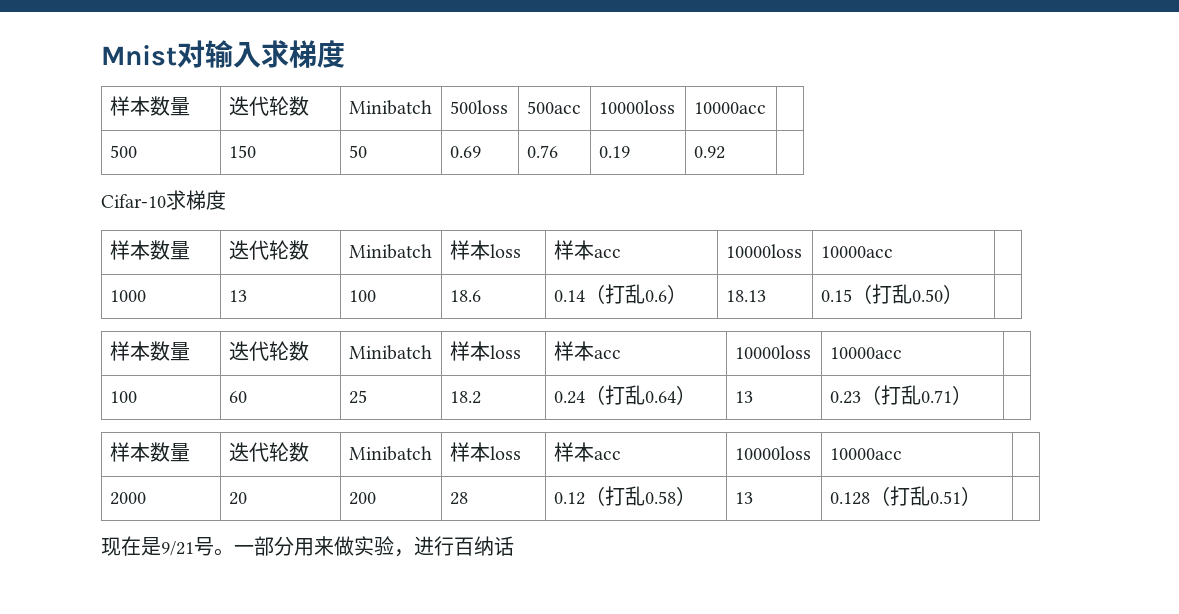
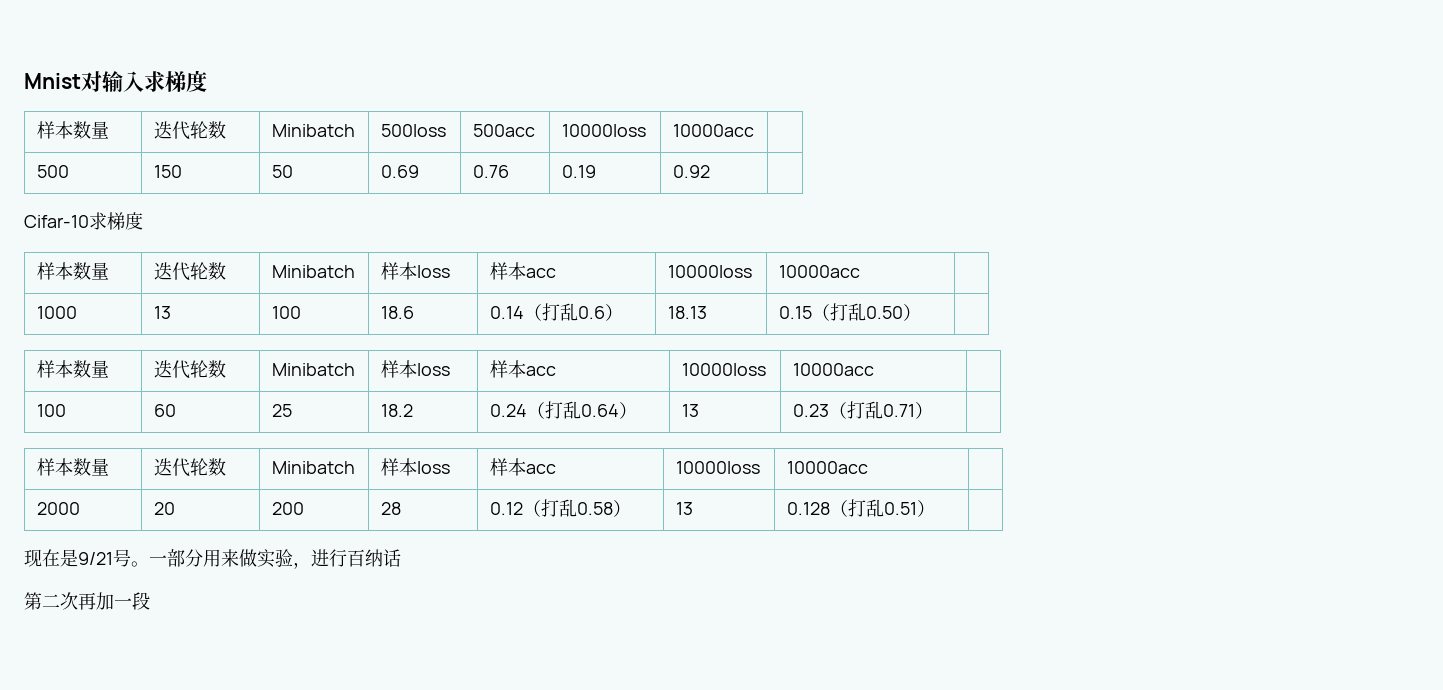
(514, 546) none -> [24,592,150,610] // 第二次再加一段

